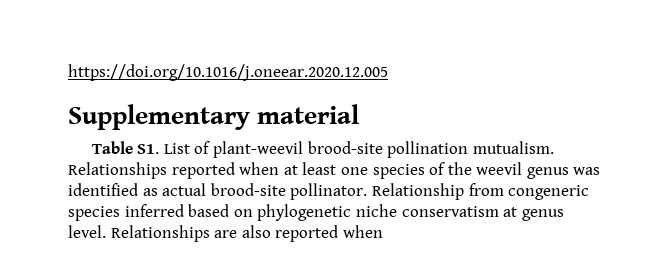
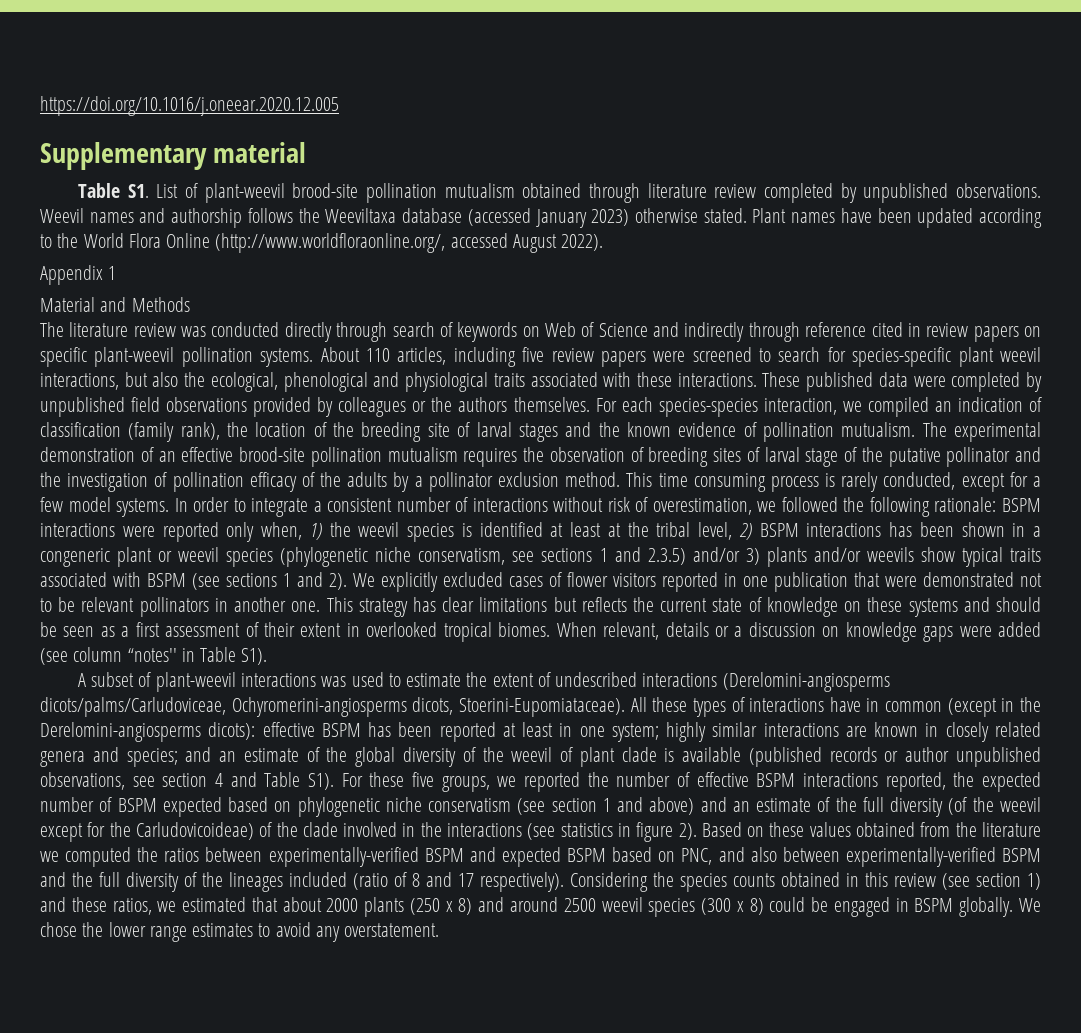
[472,141,554,154] [68,162,601,179] [68,183,590,200] [68,204,184,221] mutualism. Relationships reported when at least one species of the weevil genus was identified as actual brood-site pollinator. Relationship from congeneric species inferred -> [444,183,1041,203] [40,208,1042,228] [40,233,604,253] [40,265,117,285] [40,297,190,312] [40,322,1042,342] [40,347,1042,367] [40,372,1042,392] [40,397,1042,417] [40,422,1042,442] [40,447,1041,467] [40,472,1041,492] [40,497,1041,517] [40,522,1041,542] [40,547,1041,567] [40,572,1042,592] [40,597,1042,617] [40,622,1041,642] [40,647,268,665] [77,672,890,692] [40,697,1041,717] [40,722,1042,742] [40,747,1041,767] [40,772,1041,792] [40,797,222,817] mutualism obtained through literature review completed by unpublished observations. Weevil names and authorship follows the Weeviltaxa database (accessed January 2023) otherwise stated. Plant names have been updated according to the World Flora Online (http://www.worldfloraonline.org/, accessed August 2022). // Appendix 1 // Material and Methods // The literature review was conducted directly through search of keywords on Web of Science and indirectly through reference cited in review papers on specific plant-weevil pollination systems. About 110 articles, including five review papers were screened to search for species-specific plant weevil interactions, but also the ecological, phenological and physiological traits associated with these interactions. These published data were completed by unpublished field observations provided by colleagues or the authors themselves. For each species-species interaction, we compiled an indication of classification (family rank), the location of the breeding site of larval stages and the known evidence of pollination mutualism. The experimental demonstration of an effective brood-site pollination mutualism requires the observation of breeding sites of larval stage of the putative pollinator and the investigation of pollination efficacy of the adults by a pollinator exclusion method. This time consuming process is rarely conducted, except for a few model systems. In order to integrate a consistent number of interactions without risk of overestimation, we followed the following rationale: BSPM interactions were reported only when, 1) the weevil species is identified at least at the tribal level, 2) BSPM interactions has been shown in a congeneric plant or weevil species (phylogenetic niche conservatism, see sections 1 and 2.3.5) and/or 3) plants and/or weevils show typical traits associated with BSPM (see sections 1 and 2). We explicitly excluded cases of flower visitors reported in one publication that were demonstrated not to be relevant pollinators in another one. This strategy has clear limitations but reflects the current state of knowledge on these systems and should be seen as a first assessment of their extent in overlooked tropical biomes. When relevant, details or a discussion on knowledge gaps were added (see column “notes'' in Table S1). // A subset of plant-weevil interactions was used to estimate the extent of undescribed interactions (Derelomini-angiosperms dicots/palms/Carludoviceae, Ochyromerini-angiosperms dicots, Stoerini-Eupomiataceae). All these types of interactions have in common (except in the Derelomini-angiosperms dicots): effective BSPM has been reported at least in one system; highly similar interactions are known in closely related genera and species; and an estimate of the global diversity of the weevil of plant clade is available (published records or author unpublished observations, see section 4 and Table S1). For these five groups, we reported the number of effective BSPM interactions reported, the expected number of BSPM expected
[503,207,564,221] [68,225,383,242] at genus level. Relationships are also reported when -> [517,797,1041,817] [40,822,1042,842] [40,847,1041,867] [40,872,1041,892] [40,897,1042,917] [40,922,440,942] (see section 1 and above) and an estimate of the full diversity (of the weevil except for the Carludovicoideae) of the clade involved in the interactions (see statistics in figure 2). Based on these values obtained from the literature we computed the ratios between experimentally-verified BSPM and expected BSPM based on PNC, and also between experimentally-verified BSPM and the full diversity of the lineages included (ratio of 8 and 17 respectively). Considering the species counts obtained in this review (see section 1) and these ratios, we estimated that about 2000 plants (250 x 8) and around 2500 weevil species (300 x 8) could be engaged in BSPM globally. We chose the lower range estimates to avoid any overstatement.

